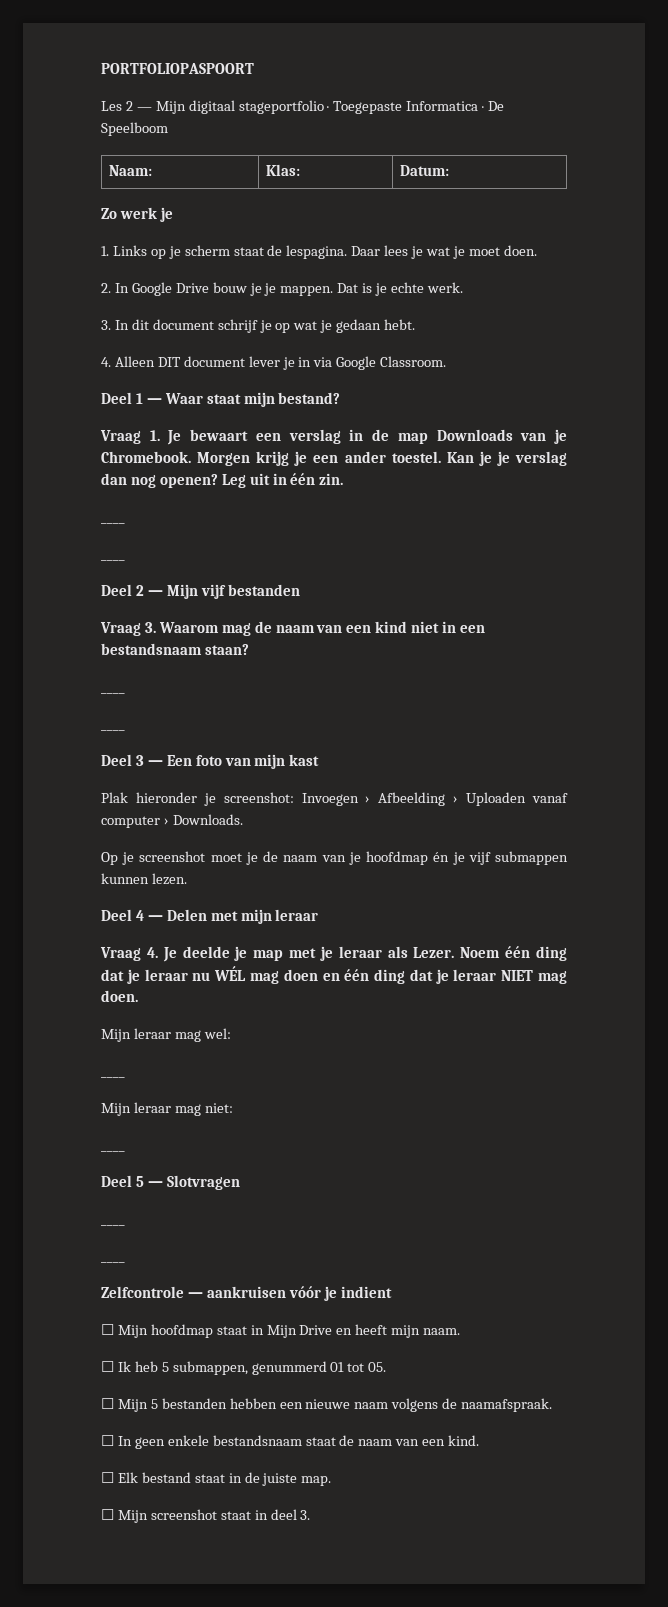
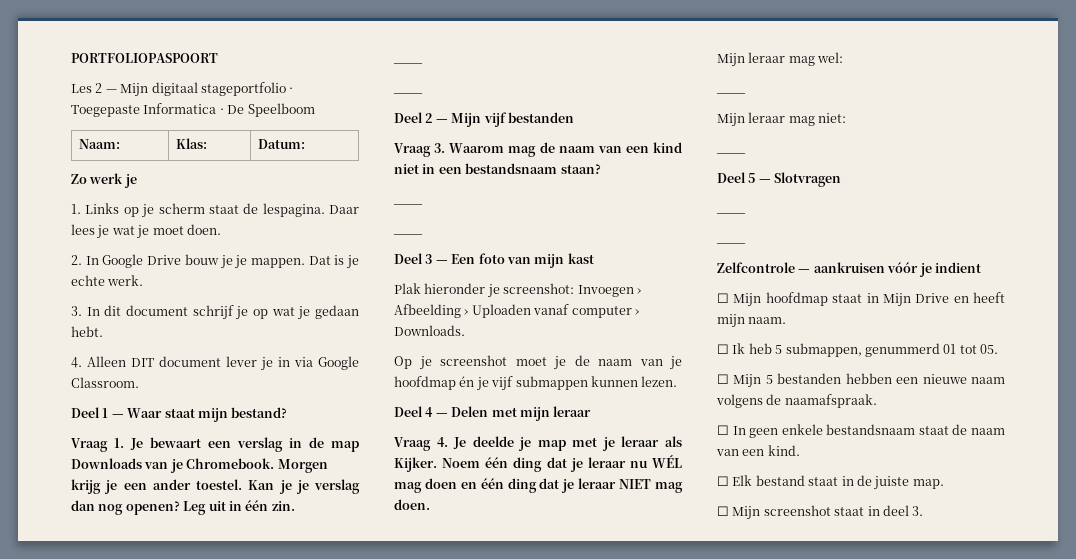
[413,947,455,958] Lezer. -> [394,457,437,472] Kijker.

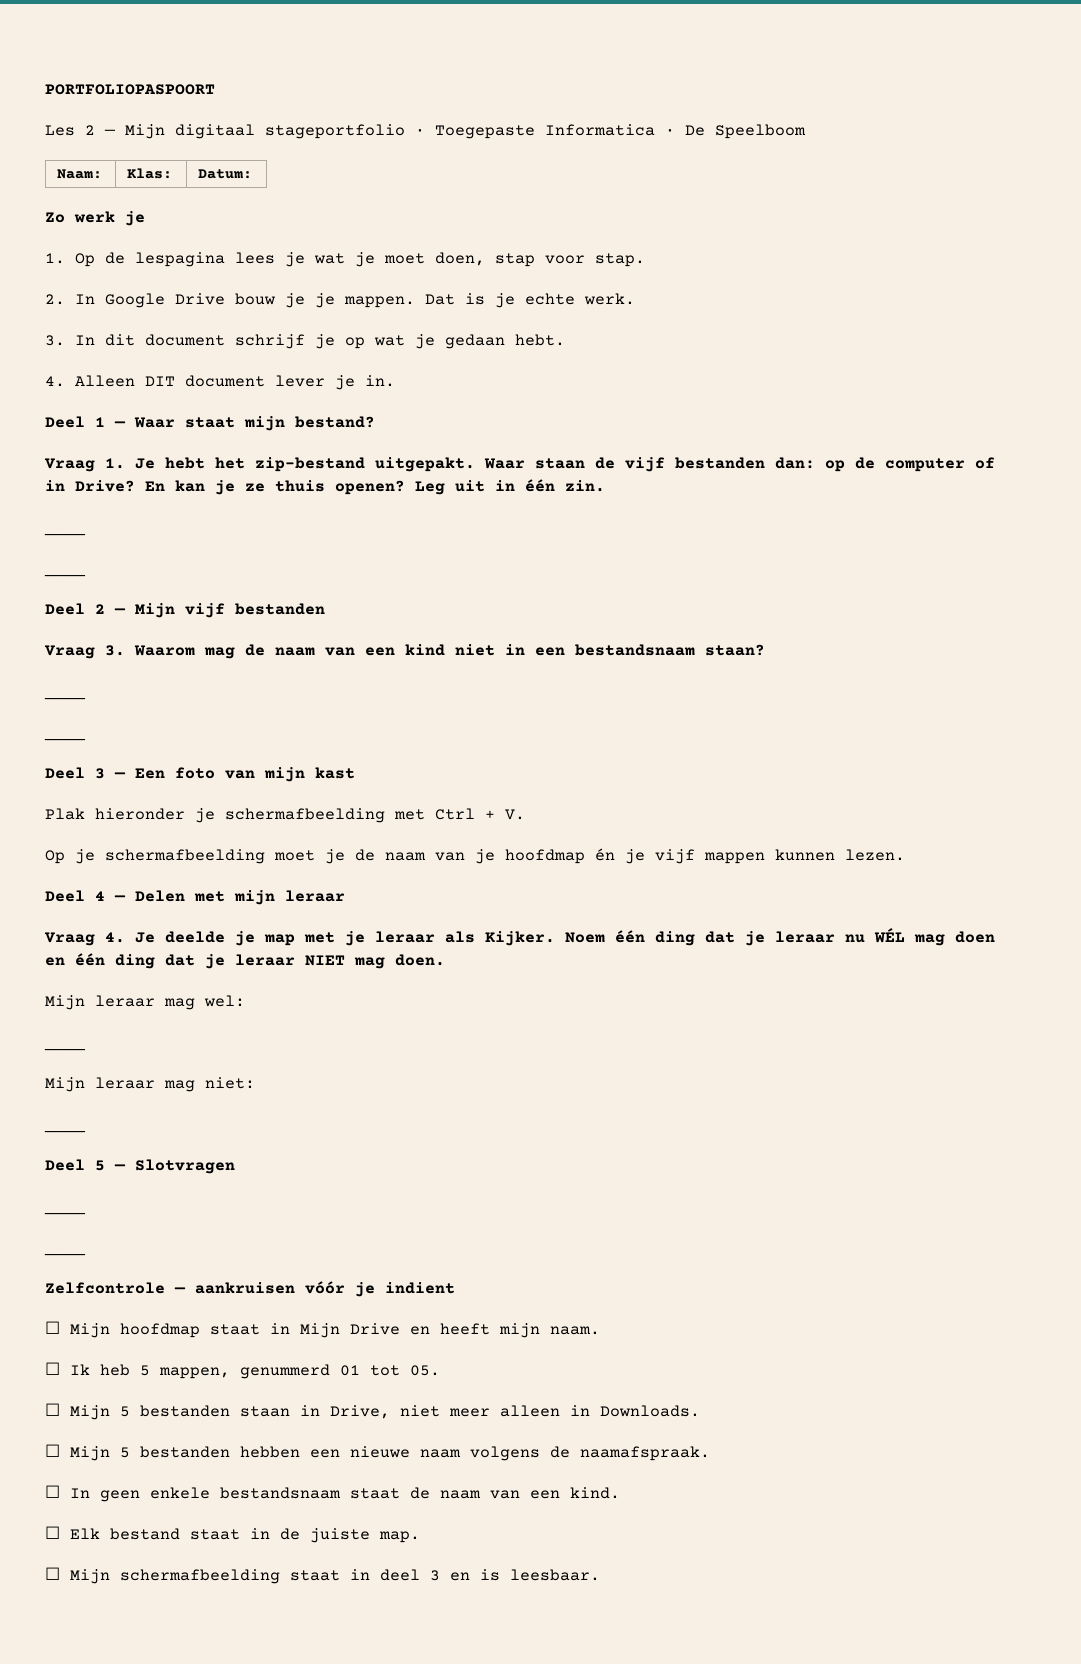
[85,203,359,218] Links op je scherm staat de lespagina. Daar -> [75,252,225,267] Op de lespagina
[186,224,221,235] doen. -> [435,252,645,267] doen, stap voor stap.
[278,356,359,370] [71,377,139,388] in via Google Classroom. -> [365,375,395,387] in.
[150,437,359,452] [71,458,328,473] [71,479,360,494] [71,500,124,515] bewaart een verslag in de map Downloads van je Chromebook. Morgen krijg je een ander toestel. Kan je je verslag dan nog -> [165,457,995,472] [45,480,325,495] hebt het zip-bestand uitgepakt. Waar staan de vijf bestanden dan: op de computer of in Drive? En kan je ze thuis
[503,283,641,297] [394,304,639,318] [394,325,465,336] screenshot: Invoegen › Afbeelding › Uploaden vanaf computer › Downloads. -> [225,808,525,823] schermafbeelding met Ctrl + V.
[440,355,507,366] screenshot -> [105,849,265,864] schermafbeelding
[515,376,588,390] submappen -> [704,852,765,864] mappen
[785,343,862,357] submappen, -> [159,1367,230,1379] mappen,
(998, 349) none -> [45,1403,700,1420] // ☐ Mijn 5 bestanden staan in Drive, niet meer alleen in Downloads.
[763,505,831,516] screenshot -> [120,1569,280,1584] schermafbeelding
[912,506,924,516] 3. -> [430,1569,600,1581] 3 en is leesbaar.

